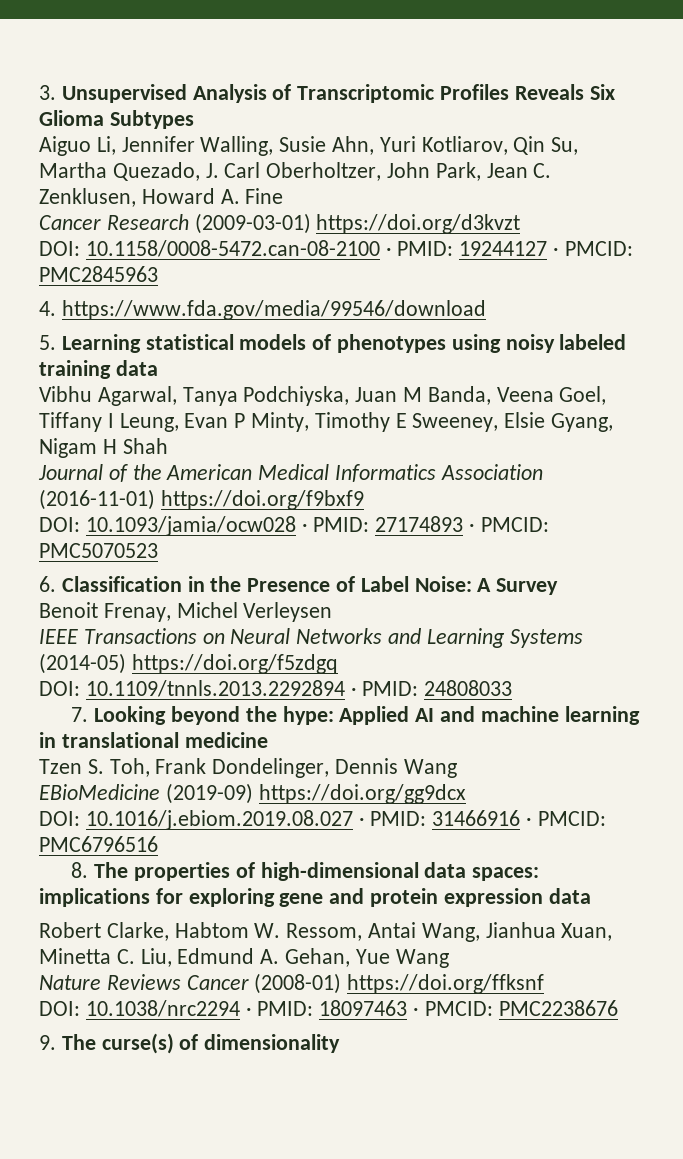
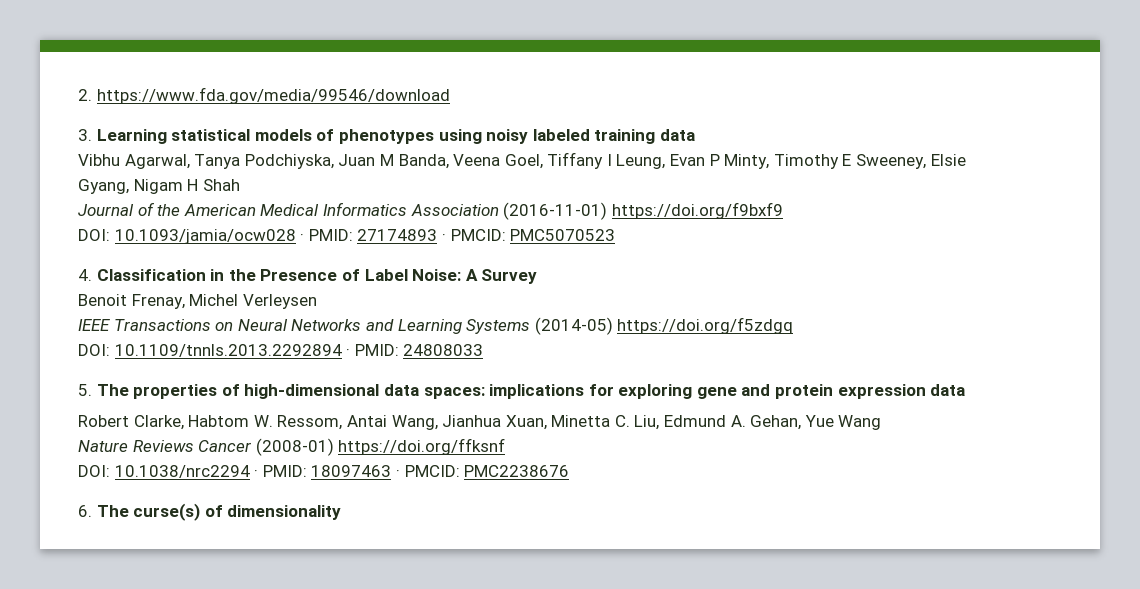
[39,84,615,103] [39,110,194,129] [39,136,579,156] [39,162,552,181] [39,188,284,207] [39,213,521,234] [39,240,633,257] [39,266,158,282] [39,301,56,316] 3. Unsupervised Analysis of Transcriptomic Profiles Reveals Six Glioma Subtypes // Aiguo Li, Jennifer Walling, Susie Ahn, Yuri Kotliarov, Qin Su, Martha Quezado, J. Carl Oberholtzer, John Park, Jean C. Zenklusen, Howard A. Fine // Cancer Research (2009-03-01) https://doi.org/d3kvzt // DOI: 10.1158/0008-5472.can-08-2100 · PMID: 19244127 · PMCID: PMC2845963 // 4. -> [78,89,92,101] 2.
[39,335,56,350] 5. -> [78,129,92,141] 3.
[39,576,56,592] 6. -> [78,269,92,281] 4.
[71,706,640,725] [39,732,268,748] [39,758,457,778] [39,783,466,804] [39,810,606,830] [39,836,158,852] [71,862,89,878] 7. Looking beyond the hype: Applied AI and machine learning in translational medicine // Tzen S. Toh, Frank Dondelinger, Dennis Wang // EBioMedicine (2019-09) https://doi.org/gg9dcx // DOI: 10.1016/j.ebiom.2019.08.027 · PMID: 31466916 · PMCID: PMC6796516 // 8. -> [78,384,92,396] 5.
[39,1035,56,1050] 9. -> [78,505,92,517] 6.

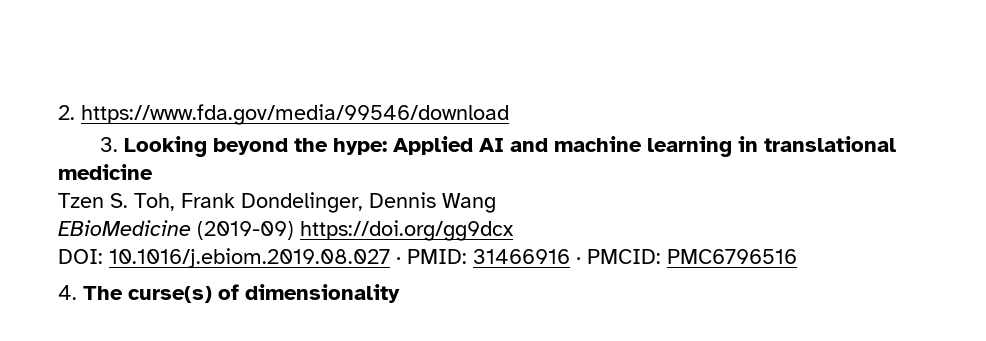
[96,129,695,144] [78,152,966,169] [78,179,240,194] [78,202,783,220] [78,229,616,244] Learning statistical models of phenotypes using noisy labeled training data // Vibhu Agarwal, Tanya Podchiyska, Juan M Banda, Veena Goel, Tiffany I Leung, Evan P Minty, Timothy E Sweeney, Elsie Gyang, Nigam H Shah // Journal of the American Medical Informatics Association (2016-11-01) https://doi.org/f9bxf9 // DOI: 10.1093/jamia/ocw028 · PMID: 27174893 · PMCID: PMC5070523 -> [123,136,896,157] [58,164,153,180] [58,192,496,213] [58,220,514,241] [58,248,797,268] Looking beyond the hype: Applied AI and machine learning in translational medicine // Tzen S. Toh, Frank Dondelinger, Dennis Wang // EBioMedicine (2019-09) https://doi.org/gg9dcx // DOI: 10.1016/j.ebiom.2019.08.027 · PMID: 31466916 · PMCID: PMC6796516
[96,269,538,284] [78,294,317,309] [78,317,794,335] [78,344,484,357] [78,384,966,399] [78,415,882,430] [78,438,506,456] [78,465,570,478] [78,505,92,517] Classification in the Presence of Label Noise: A Survey // Benoit Frenay, Michel Verleysen // IEEE Transactions on Neural Networks and Learning Systems (2014-05) https://doi.org/f5zdgq // DOI: 10.1109/tnnls.2013.2292894 · PMID: 24808033 // 5. The properties of high-dimensional data spaces: implications for exploring gene and protein expression data // Robert Clarke, Habtom W. Ressom, Antai Wang, Jianhua Xuan, Minetta C. Liu, Edmund A. Gehan, Yue Wang // Nature Reviews Cancer (2008-01) https://doi.org/ffksnf // DOI: 10.1038/nrc2294 · PMID: 18097463 · PMCID: PMC2238676 // 6. -> (77, 292) none

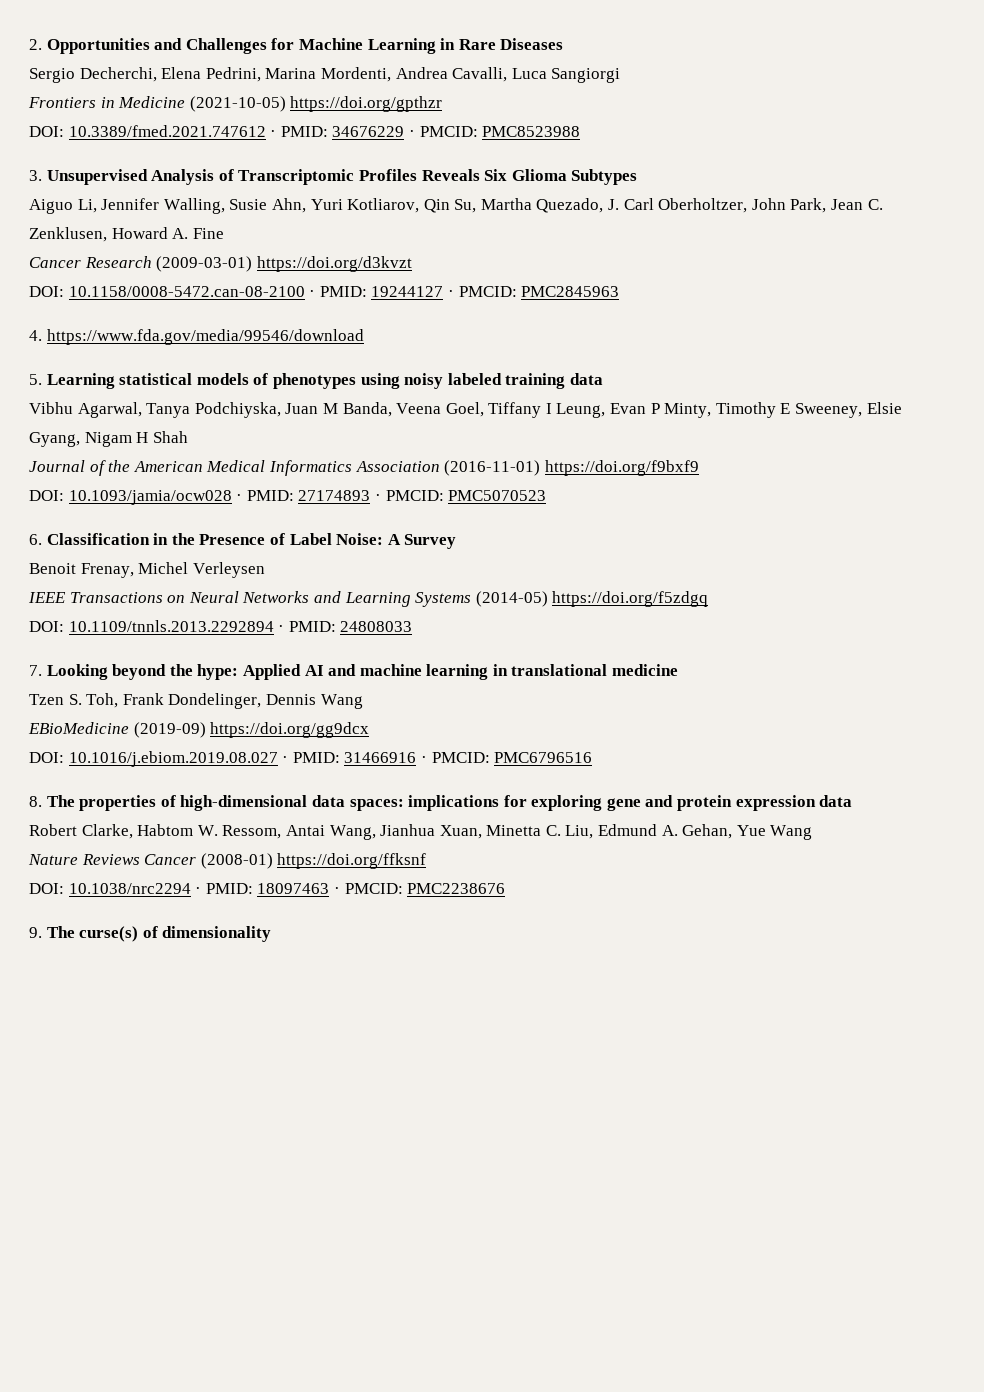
[81,104,509,125] [99,137,118,152] https://www.fda.gov/media/99546/download // 3. -> [46,38,564,54] [29,67,621,83] [28,96,443,112] [29,125,581,137] [29,169,638,185] [29,198,883,214] [29,227,224,242] [29,256,412,272] [29,286,620,297] [29,329,364,345] [29,373,603,389] [29,402,902,418] [29,431,188,447] [29,460,699,476] [29,490,547,505] [29,533,457,549] [29,562,265,578] [28,591,709,607] [29,620,413,632] [29,665,42,676] Opportunities and Challenges for Machine Learning in Rare Diseases // Sergio Decherchi, Elena Pedrini, Marina Mordenti, Andrea Cavalli, Luca Sangiorgi // Frontiers in Medicine (2021-10-05) https://doi.org/gpthzr // DOI: 10.3389/fmed.2021.747612 · PMID: 34676229 · PMCID: PMC8523988 // 3. Unsupervised Analysis of Transcriptomic Profiles Reveals Six Glioma Subtypes // Aiguo Li, Jennifer Walling, Susie Ahn, Yuri Kotliarov, Qin Su, Martha Quezado, J. Carl Oberholtzer, John Park, Jean C. Zenklusen, Howard A. Fine // Cancer Research (2009-03-01) https://doi.org/d3kvzt // DOI: 10.1158/0008-5472.can-08-2100 · PMID: 19244127 · PMCID: PMC2845963 // 4. https://www.fda.gov/media/99546/download // 5. Learning statistical models of phenotypes using noisy labeled training data // Vibhu Agarwal, Tanya Podchiyska, Juan M Banda, Veena Goel, Tiffany I Leung, Evan P Minty, Timothy E Sweeney, Elsie Gyang, Nigam H Shah // Journal of the American Medical Informatics Association (2016-11-01) https://doi.org/f9bxf9 // DOI: 10.1093/jamia/ocw028 · PMID: 27174893 · PMCID: PMC5070523 // 6. Classification in the Presence of Label Noise: A Survey // Benoit Frenay, Michel Verleysen // IEEE Transactions on Neural Networks and Learning Systems (2014-05) https://doi.org/f5zdgq // DOI: 10.1109/tnnls.2013.2292894 · PMID: 24808033 // 7.
[58,285,77,300] 4. -> [29,795,853,811] [29,824,813,840] [28,853,427,869] [29,883,506,894] [29,927,42,938] 8. The properties of high-dimensional data spaces: implications for exploring gene and protein expression data // Robert Clarke, Habtom W. Ressom, Antai Wang, Jianhua Xuan, Minetta C. Liu, Edmund A. Gehan, Yue Wang // Nature Reviews Cancer (2008-01) https://doi.org/ffksnf // DOI: 10.1038/nrc2294 · PMID: 18097463 · PMCID: PMC2238676 // 9.

